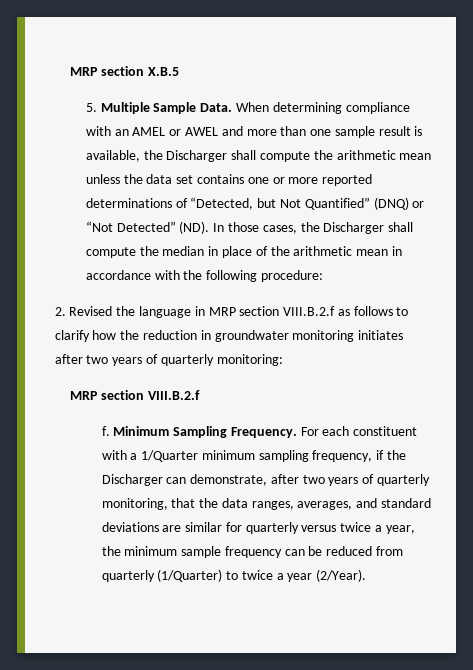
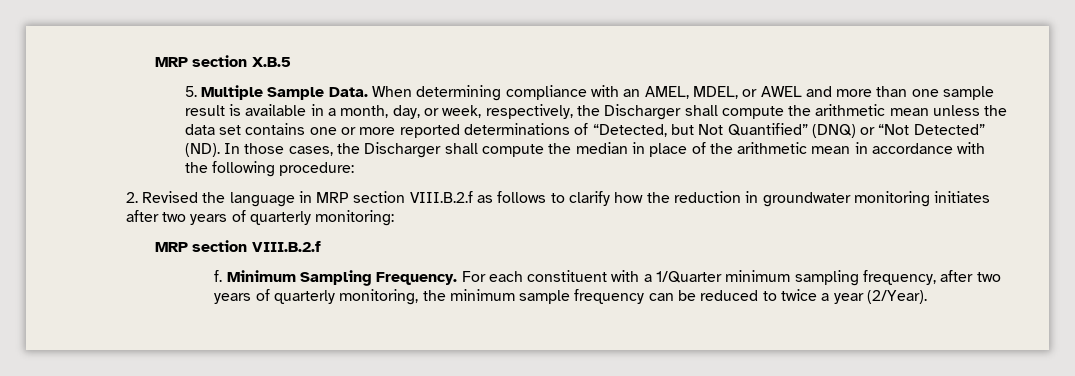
[132,127,166,136] AMEL -> [644,86,738,99] AMEL, MDEL,
[85,150,140,162] available, -> [245,104,573,119] available in a month, day, or week, respectively,
[376,450,406,460] [101,474,268,486] if the Discharger can demonstrate, -> (937, 277) none
[171,498,431,510] [101,522,415,534] that the data ranges, averages, and standard deviations are similar for quarterly versus twice a year, -> (419, 297) none
[375,546,403,556] [101,569,223,582] from quarterly (1/Quarter) -> (759, 295) none

